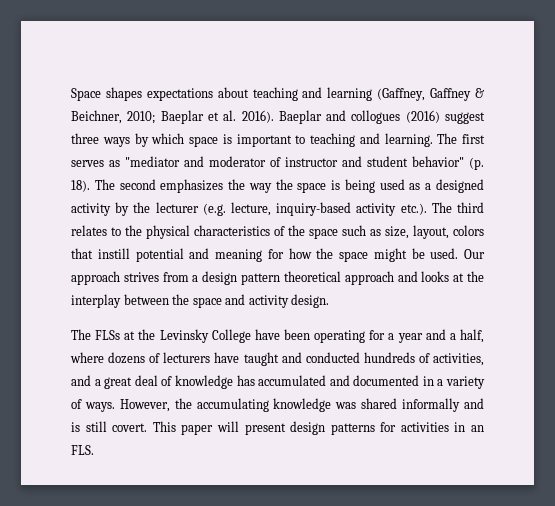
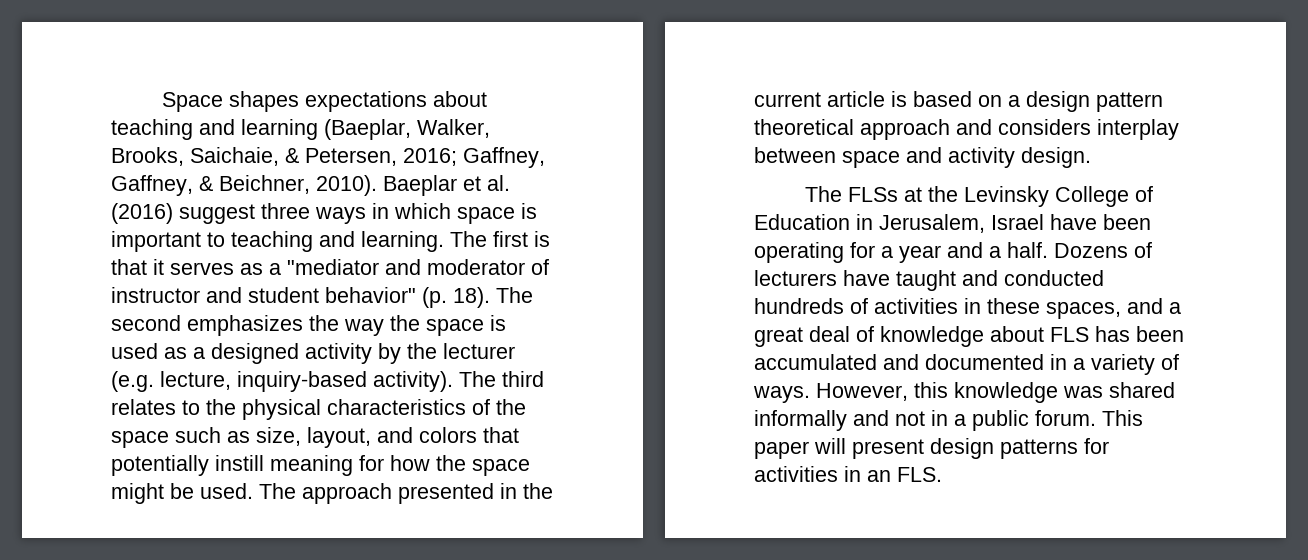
[377,88,472,101] (Gaffney, Gaffney -> [324,119,490,140] [111,147,545,168] [111,175,193,196] (Baeplar, Walker, Brooks, Saichaie, & Petersen, 2016; Gaffney, Gaffney,
[127,111,156,124] 2010; -> [316,175,377,196] 2010).
[241,110,401,124] 2016). Baeplar and collogues -> (510, 183) none
[134,133,149,147] by -> [372,203,389,219] in
(485, 139) none -> [534,231,550,247] [111,259,164,275] is that it
(120, 163) none -> [269,263,281,275] a
[344,179,375,193] being -> (506, 323) none
[356,203,427,216] activity etc.). -> [373,371,453,392] activity).
(449, 232) none -> [377,427,413,443] and
[97,248,210,262] instill potential and -> [111,455,264,476] potentially instill
[464,249,485,259] [71,271,189,285] Our approach strives from -> [259,483,553,504] [754,91,1002,107] The approach presented in the current article is based on
[421,271,484,282] looks at the -> [998,119,1091,135] considers
[172,294,190,305] the -> (836, 155) none
(251, 336) none -> [1134,186,1153,202] [754,214,1044,233] of Education in Jerusalem, Israel
[460,329,485,343] [70,352,146,364] half, where dozens -> [1007,242,1128,258] half. Dozens
[433,353,485,366] activities, -> [874,298,1121,319] activities in these spaces,
[236,375,255,386] has -> [990,326,1184,342] about FLS has been
[174,398,269,412] the accumulating -> [914,382,948,398] this
[71,421,148,432] is still covert. -> [895,410,1096,431] not in a public forum.

